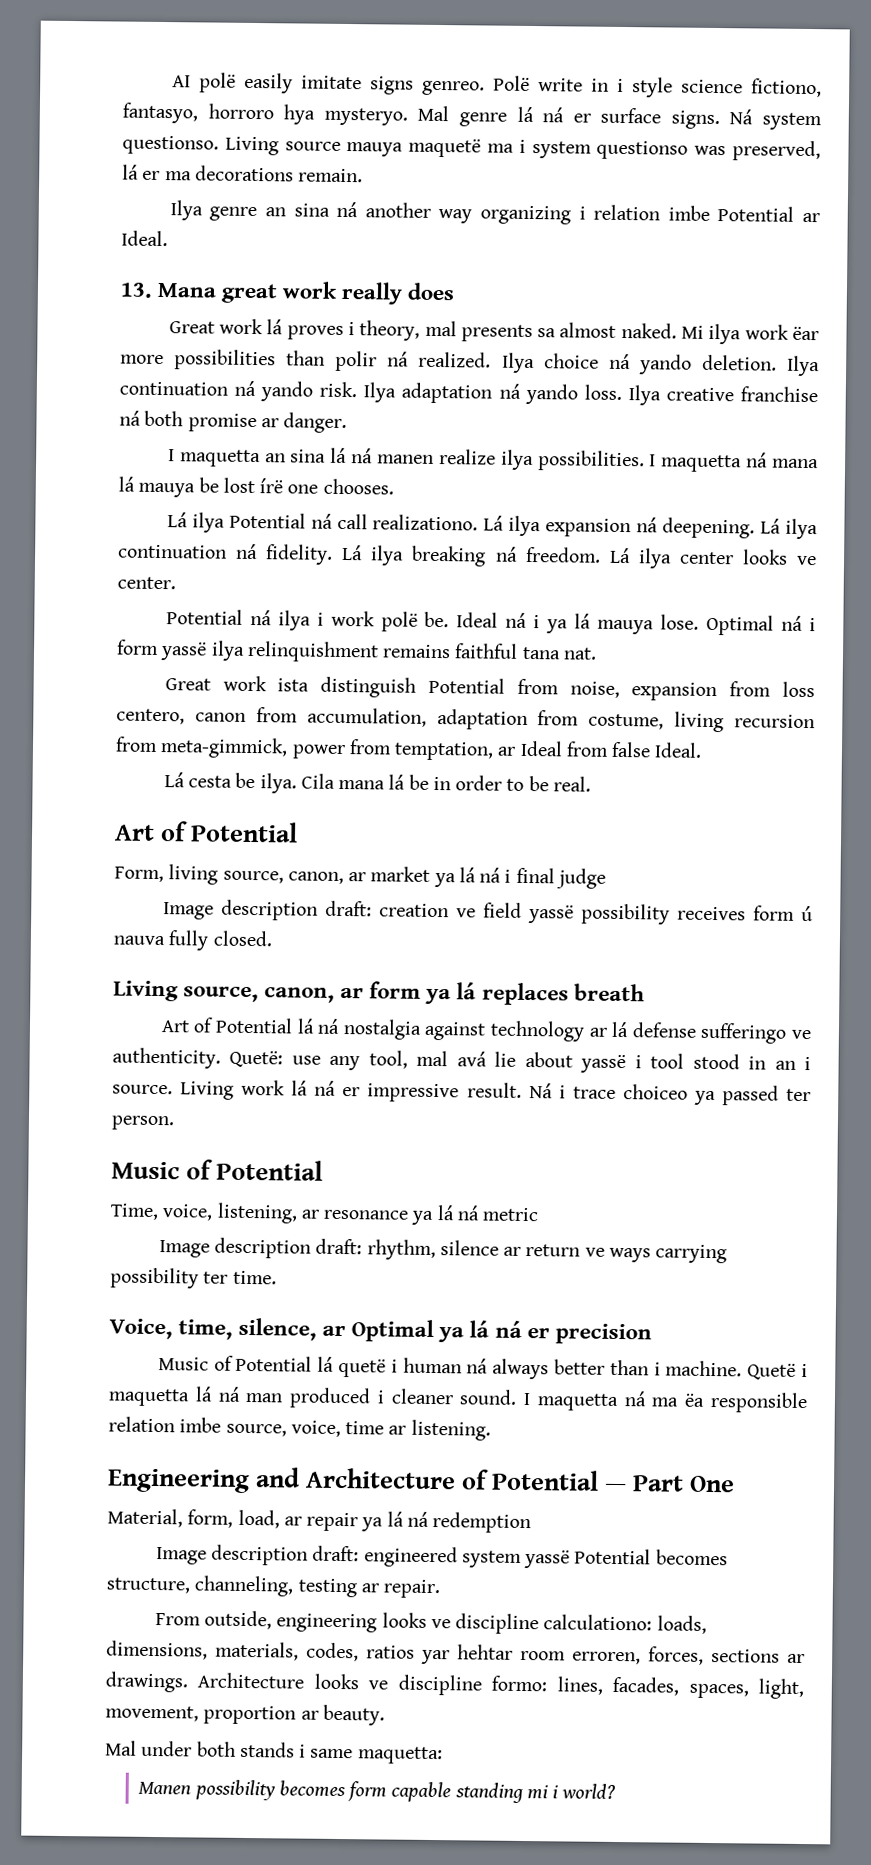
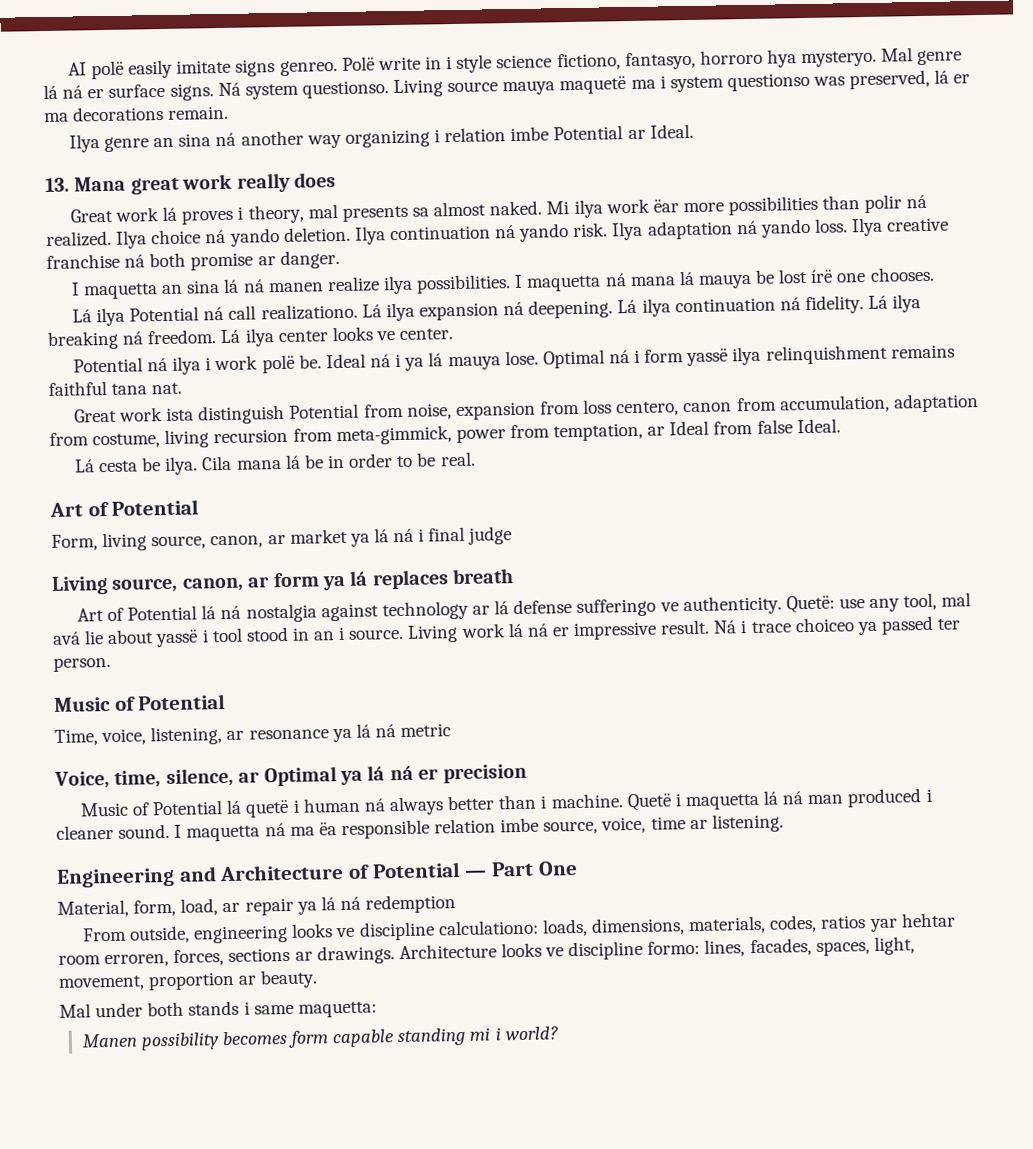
[162,899,813,925] [113,930,273,951] // Image description draft: creation ve field yassë possibility receives form ú nauva fully closed. -> (513, 535) none
[158,1237,728,1264] [110,1267,277,1289] // Image description draft: rhythm, silence ar return ve ways carrying possibility ter time. -> (452, 730) none
[155,1544,728,1569] [106,1575,441,1599] // Image description draft: engineered system yassë Potential becomes structure, channeling, testing ar repair. -> (457, 904) none

